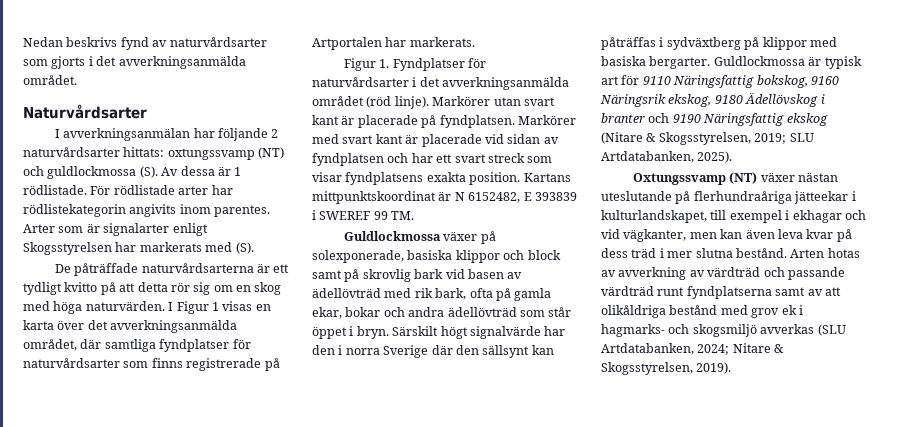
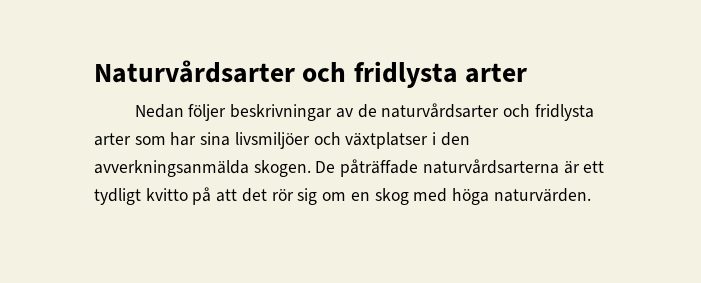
[23,37,267,50] [23,56,246,69] [23,75,77,85] [23,104,147,119] [54,128,279,141] [23,147,285,160] [23,166,242,179] [23,185,233,195] [23,204,271,217] [23,223,208,236] [23,242,254,255] Nedan beskrivs fynd av naturvårdsarter som gjorts i det avverkningsanmälda området. // Naturvårdsarter // I avverkningsanmälan har följande 2 naturvårdsarter hittats: oxtungssvamp (NT) och guldlockmossa (S). Av dessa är 1 rödlistade. För rödlistade arter har rödlistekategorin angivits inom parentes. Arter som är signalarter enligt Skogsstyrelsen har markerats med (S). // -> [94,60,528,88] [134,103,594,121] [94,132,470,149] [94,160,311,177] Naturvårdsarter och fridlysta arter // Nedan följer beskrivningar av de naturvårdsarter och fridlysta arter som har sina livsmiljöer och växtplatser i den avverkningsanmälda skogen.
[137,282,168,292] detta -> [241,188,267,202] det
[168,301,271,314] [23,320,238,333] [23,339,251,352] [23,358,280,371] [312,37,475,50] [343,58,487,71] [312,77,570,90] [312,96,555,109] [312,115,576,128] [312,134,559,147] [312,153,553,166] [312,172,571,185] [312,191,577,204] [312,210,415,220] [343,231,496,244] [312,250,561,263] [312,269,523,282] [312,288,552,301] [312,307,572,319] [312,326,566,339] [312,345,554,358] [601,37,837,50] [601,56,862,69] [601,75,839,88] [600,93,825,107] [601,113,828,126] [601,132,814,145] [601,151,733,163] [632,172,839,185] [601,191,856,204] [601,210,866,223] [601,229,852,242] [601,248,860,258] [601,267,845,280] [601,286,841,299] [601,305,803,318] [601,324,846,337] [601,343,785,355] [601,362,732,375] I Figur 1 visas en karta över det avverkningsanmälda området, där samtliga fyndplatser för naturvårdsarter som finns registrerade på Artportalen har markerats. // Figur 1. Fyndplatser för naturvårdsarter i det avverkningsanmälda området (röd linje). Markörer utan svart kant är placerade på fyndplatsen. Markörer med svart kant är placerade vid sidan av fyndplatsen och har ett svart streck som visar fyndplatsens exakta position. Kartans mittpunktskoordinat är N 6152482, E 393839 i SWEREF 99 TM. // Guldlockmossa växer på solexponerade, basiska klippor och block samt på skrovlig bark vid basen av ädellövträd med rik bark, ofta på gamla ekar, bokar och andra ädellövträd som står öppet i bryn. Särskilt högt signalvärde har den i norra Sverige där den sällsynt kan påträffas i sydväxtberg på klippor med basiska bergarter. Guldlockmossa är typisk art för 9110 Näringsfattig bokskog, 9160 Näringsrik ekskog, 9180 Ädellövskog i branter och 9190 Näringsfattig ekskog (Nitare & Skogsstyrelsen, 2019; SLU Artdatabanken, 2025). // Oxtungssvamp (NT) växer nästan uteslutande på flerhundraåriga jätteekar i kulturlandskapet, till exempel i ekhagar och vid vägkanter, men kan även leva kvar på dess träd i mer slutna bestånd. Arten hotas av avverkning av värdträd och passande värdträd runt fyndplatserna samt av att olikåldriga bestånd med grov ek i hagmarks- och skogsmiljö avverkas (SLU Artdatabanken, 2024; Nitare & Skogsstyrelsen, 2019). -> (591, 195) none

